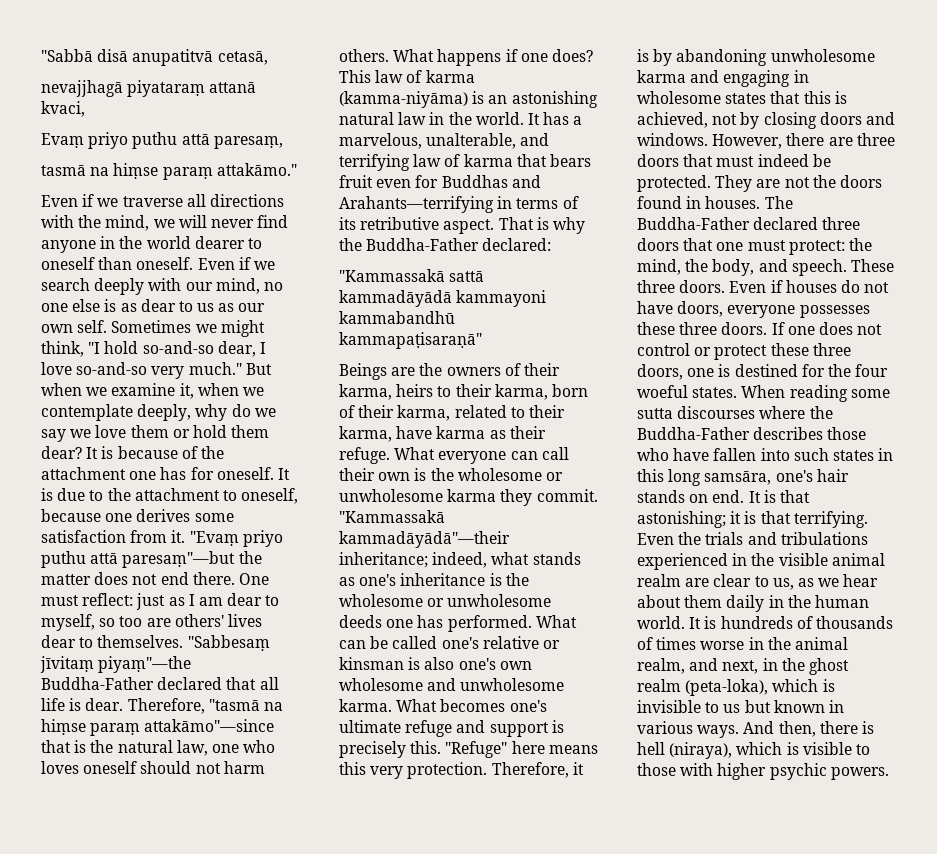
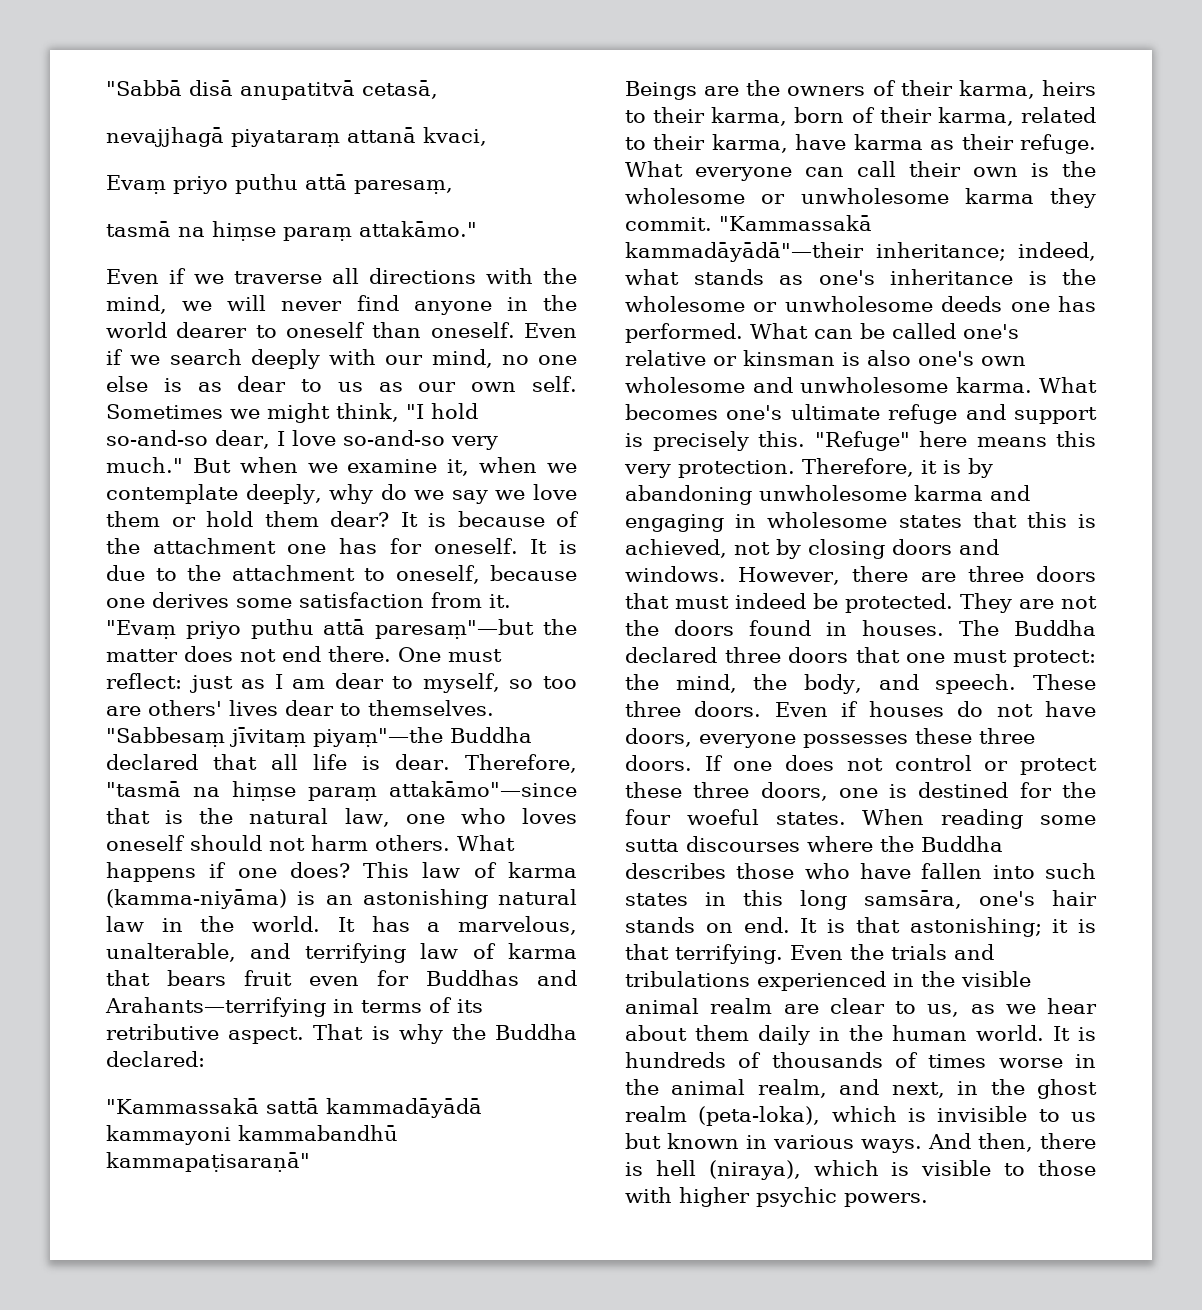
[41,677,154,690] Buddha-Father -> [450,727,532,743] Buddha
[366,238,480,251] Buddha-Father -> [495,1024,578,1040] Buddha
[637,217,750,230] Buddha-Father -> [1014,620,1096,636] Buddha
[637,427,750,440] Buddha-Father -> [921,836,1003,852] Buddha

